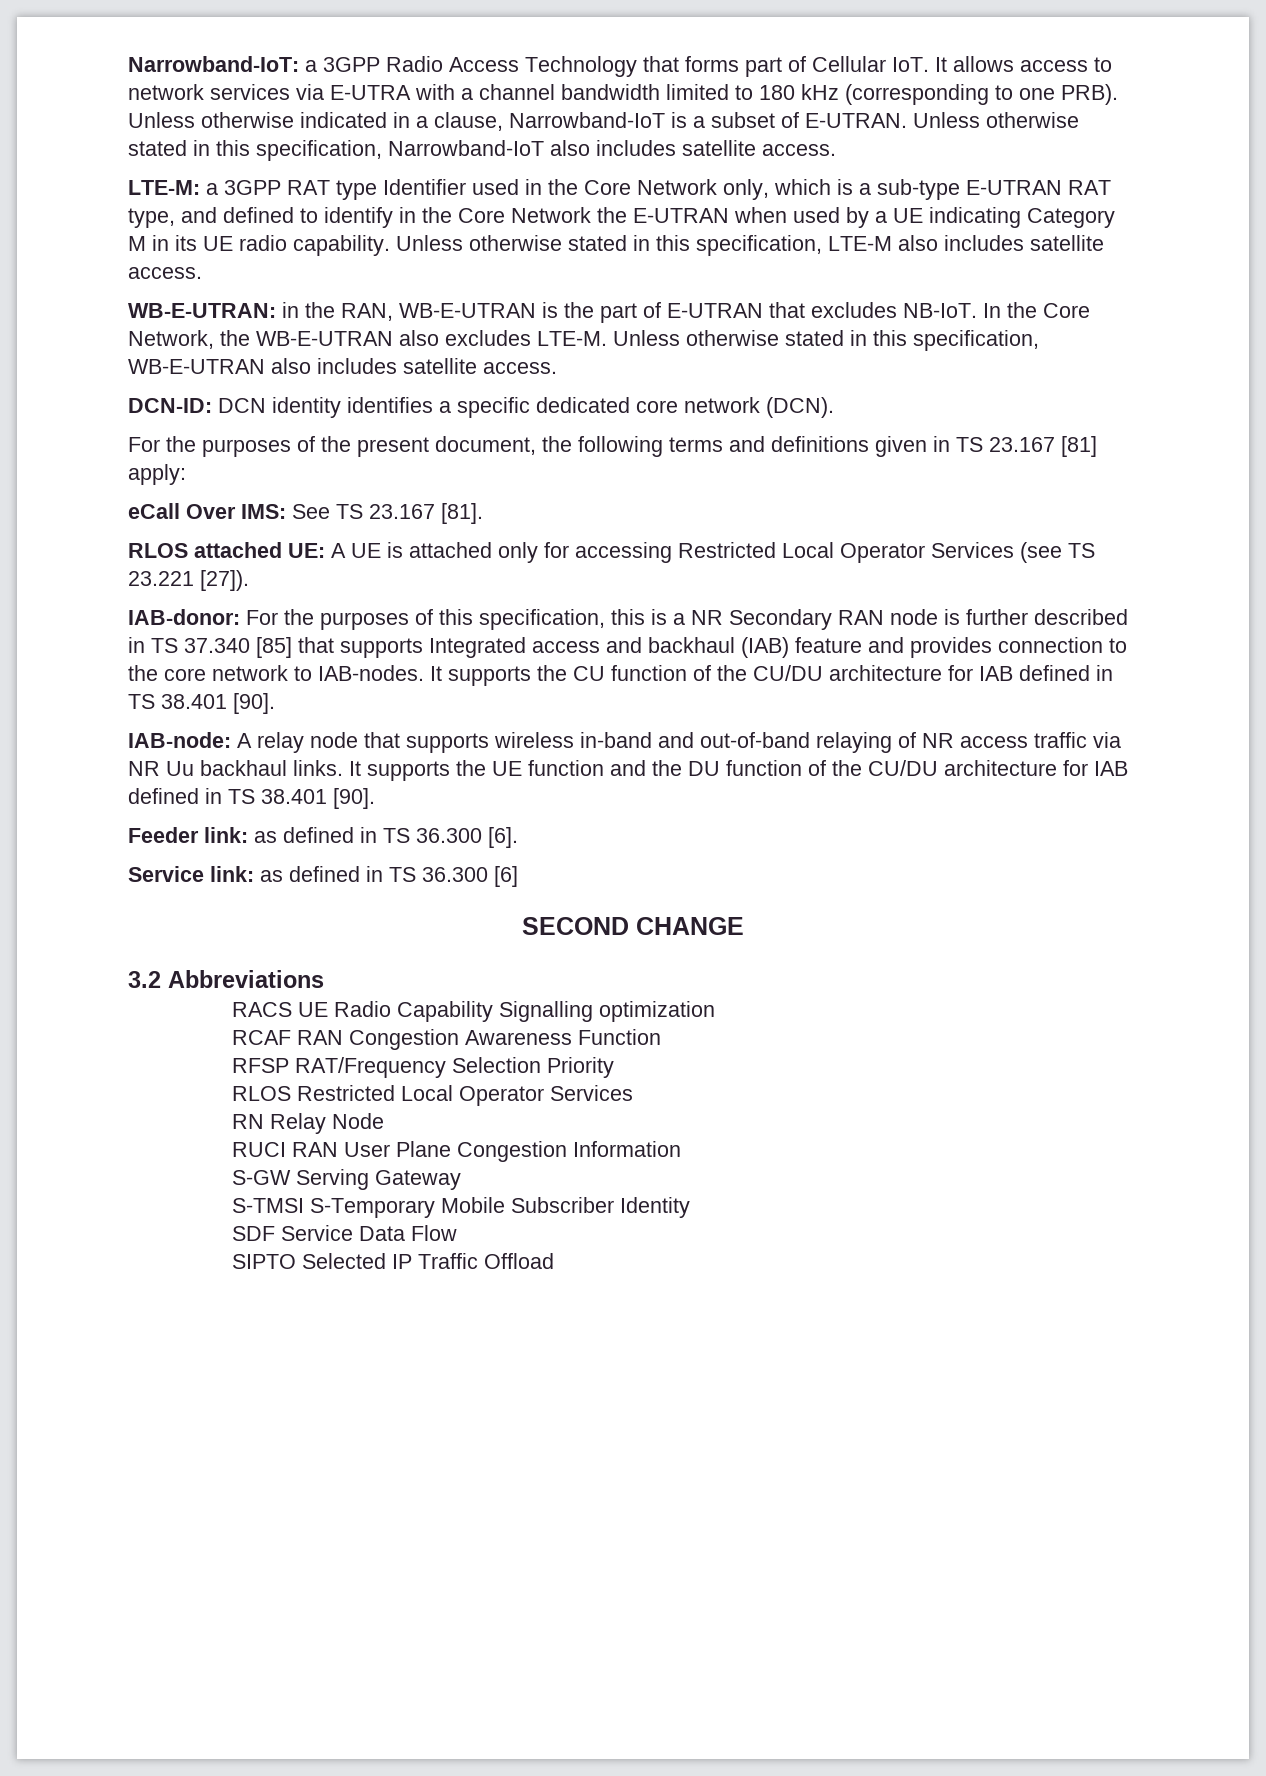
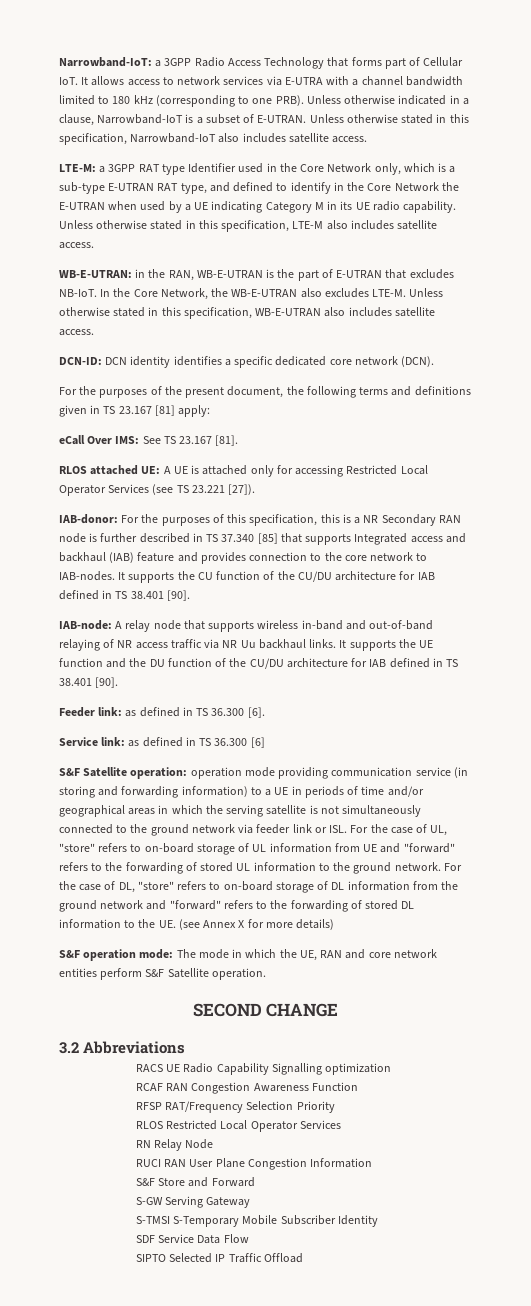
(518, 876) none -> [59,767,468,779] [59,786,424,798] [59,805,422,817] [59,824,448,836] [59,843,455,855] [59,862,462,874] [59,881,459,893] [59,900,415,912] [59,919,335,930] [59,949,437,961] [59,968,266,980] // S&F Satellite operation: operation mode providing communication service (in storing and forwarding information) to a UE in periods of time and/or geographical areas in which the serving satellite is not simultaneously connected to the ground network via feeder link or ISL. For the case of UL, "store" refers to on-board storage of UL information from UE and "forward" refers to the forwarding of stored UL information to the ground network. For the case of DL, "store" refers to on-board storage of DL information from the ground network and "forward" refers to the forwarding of stored DL information to the UE. (see Annex X for more details) // S&F operation mode: The mode in which the UE, RAN and core network entities perform S&F Satellite operation.
(681, 1149) none -> [135,1177,255,1187] // S&F Store and Forward

